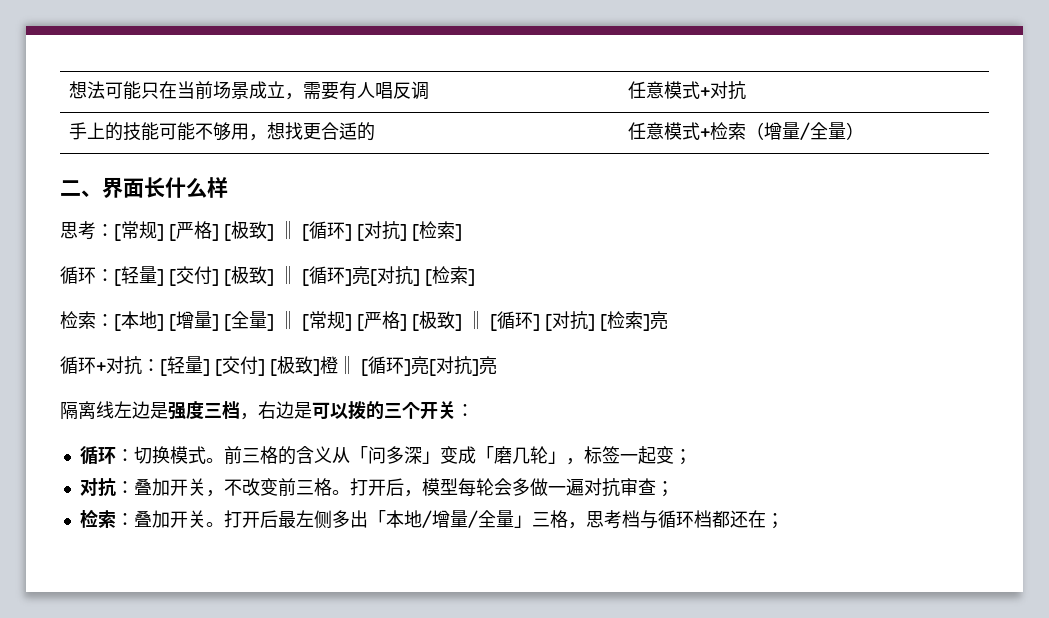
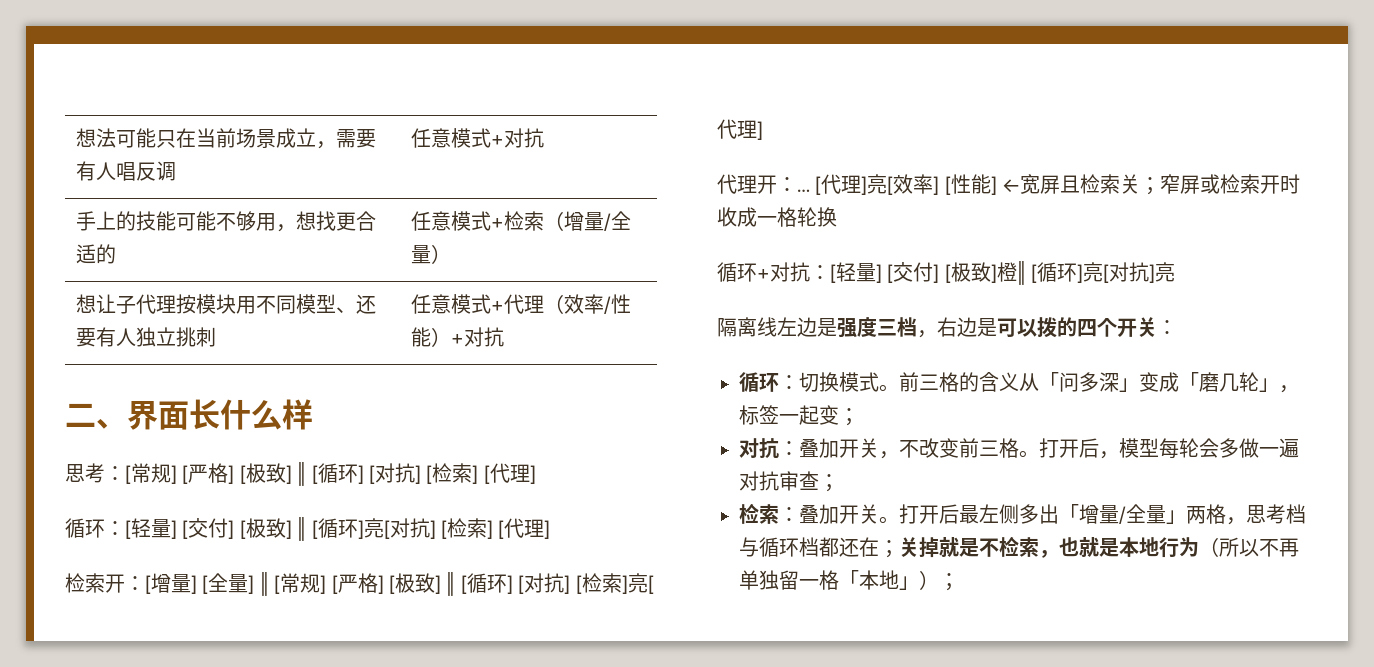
(865, 131) none -> [75,294,376,314] [75,327,216,347] [410,294,631,314] [410,327,504,347] // 想让子代理按模块用不同模型、还要有人独立挑刺 | 任意模式+代理（效率/性能）+对抗
(462, 232) none -> [483,463,536,484] [代理]
[60,311,164,331] // 检索：[本地] -> [498,518,551,539] [65,573,145,593] [代理] // 检索开：
(668, 320) none -> [647,575,654,594] [717,119,763,140] [717,174,1301,195] [717,207,837,227] [代理] // 代理开：… [代理]亮[效率] [性能] ←宽屏且检索关；窄屏或检索开时收成一格轮换
[384,403,402,418] 三 -> [1077,319,1097,337] 四
[385,510,432,528] 本地/ -> (1079, 513) none
[531,512,550,527] 三 -> [1186,506,1206,524] 两
(784, 521) none -> [899,536,1299,558] [739,570,959,591] 关掉就是不检索，也就是本地行为（所以不再单独留一格「本地」）；

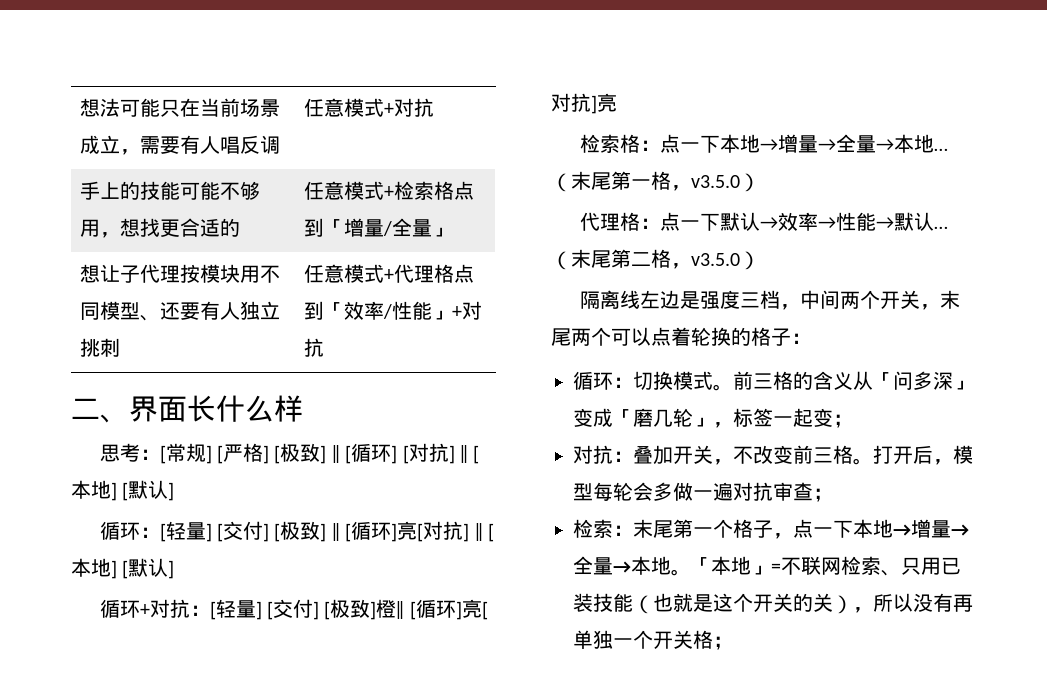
[543,211,631,231] [410,244,451,264] （增量/全量） -> [433,181,474,200] [303,218,452,237] 格点到「增量/全量」
[543,294,564,314] （ -> [433,264,474,283] [303,301,344,320] 格点到「
[430,327,451,347] ） -> [431,310,452,320] 」
[426,463,530,484] [检索] [代理 -> [460,445,480,464] [71,480,169,501] ‖ [本地] [默认
[441,518,551,539] [65,572,654,596] [717,119,763,140] [717,174,1301,195] [717,207,837,227] [检索] [代理] // 检索开：[增量] [全量] ‖ [常规] [严格] [极致] ‖ [循环] [对抗] [检索]亮[代理] // 代理开：… [代理]亮[效率] [性能] ←宽屏且检索关；窄屏或检索开时收成一格轮换 -> [474,523,495,542] [71,558,175,579] ‖ [本地] [默认]
(1176, 272) none -> [579,134,948,153] [551,171,760,192] [579,212,948,231] [551,249,760,270] // 检索格：点一下本地→增量→全量→本地…（末尾第一格，v3.5.0） // 代理格：点一下默认→效率→性能→默认…（末尾第二格，v3.5.0）
[937,317,1157,338] 右边是可以拨的四个开关 -> [799,290,960,310] [551,327,791,346] 中间两个开关，末尾两个可以点着轮换的格子
[799,504,1306,525] [739,536,1299,558] [739,570,939,590] 叠加开关。打开后最左侧多出「增量/全量」两格，思考档与循环档都还在；关掉就是不检索，也就是本地行为（所以不再单独留一格「本地」） -> [633,519,969,539] [573,556,961,576] [573,593,973,614] [573,630,713,649] 末尾第一个格子，点一下本地→增量→全量→本地。「本地」=不联网检索、只用已装技能（也就是这个开关的关），所以没有再单独一个开关格

